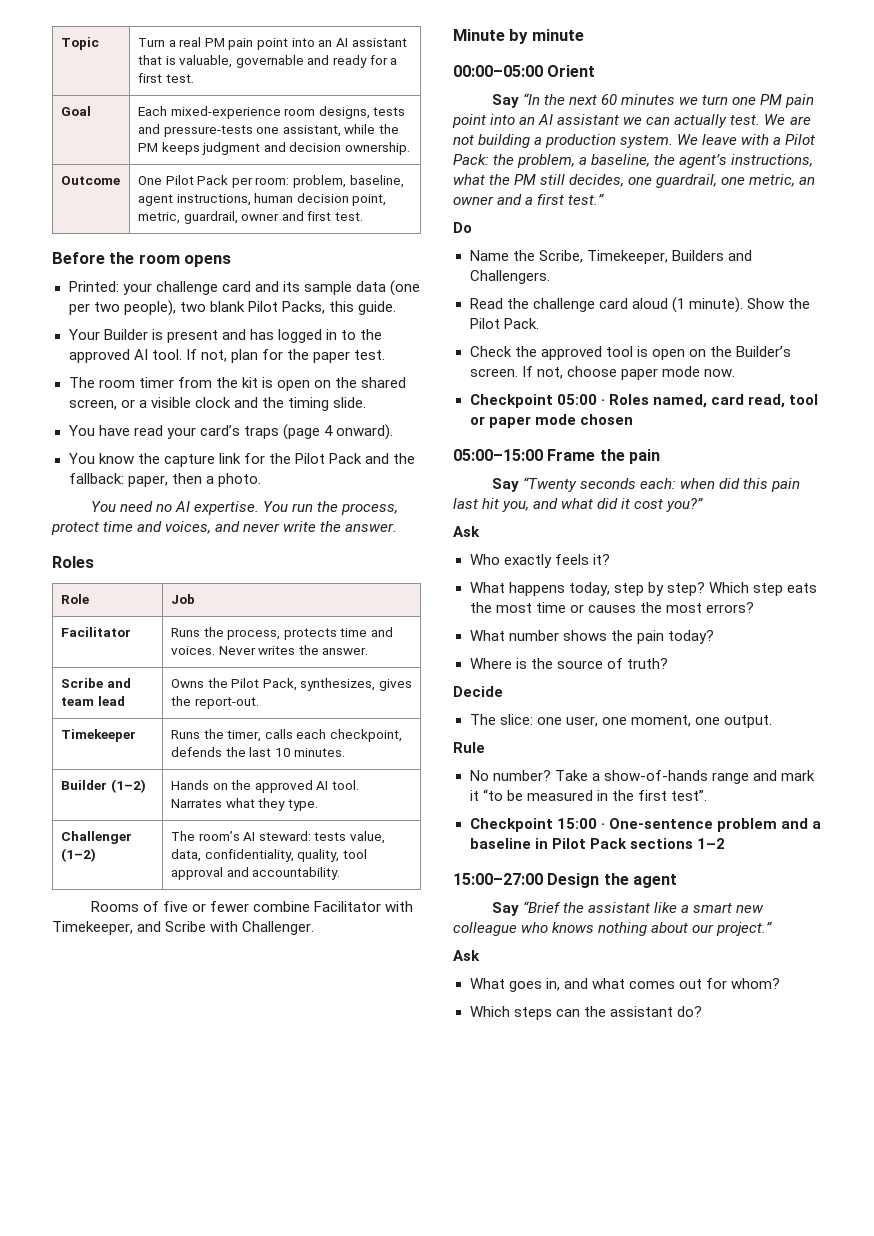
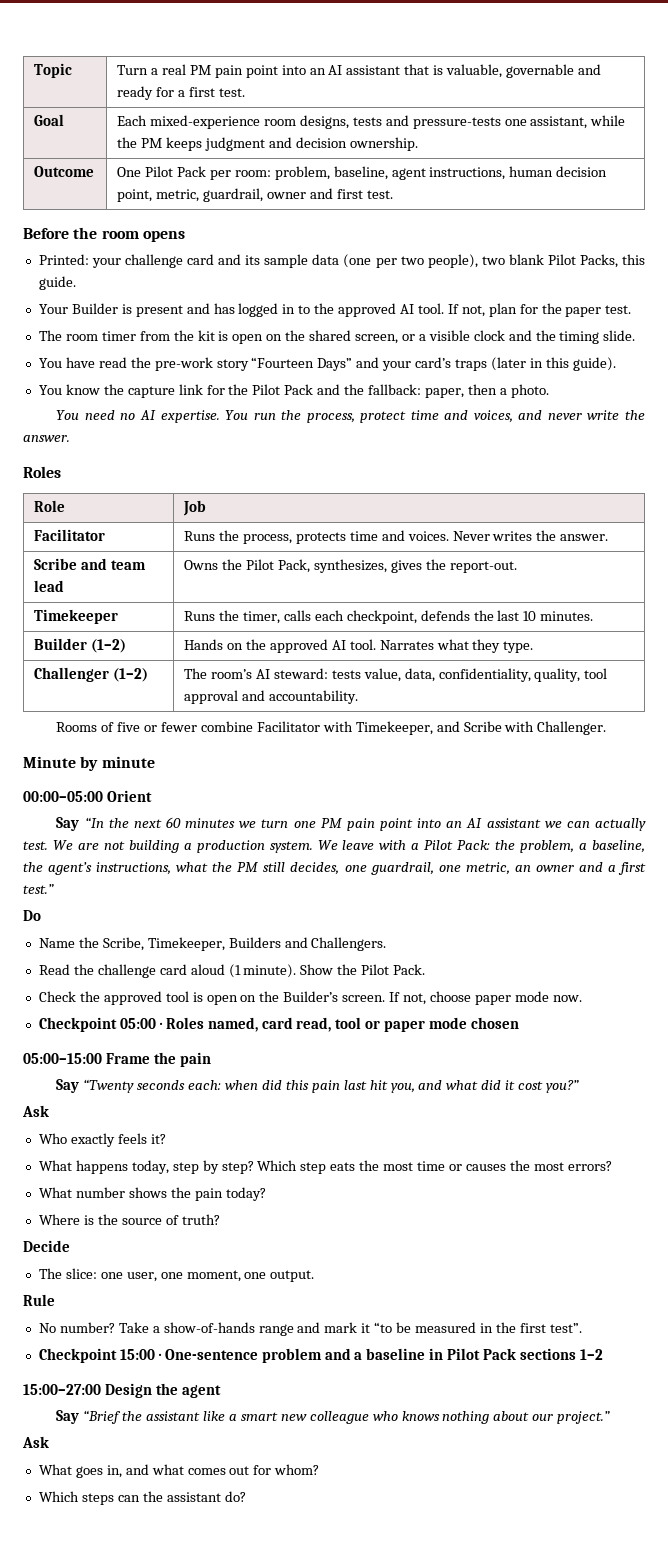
[166,424,393,440] your card’s traps (page 4 onward). -> [130,357,616,371] the pre-work story “Fourteen Days” and your card’s traps (later in this guide).

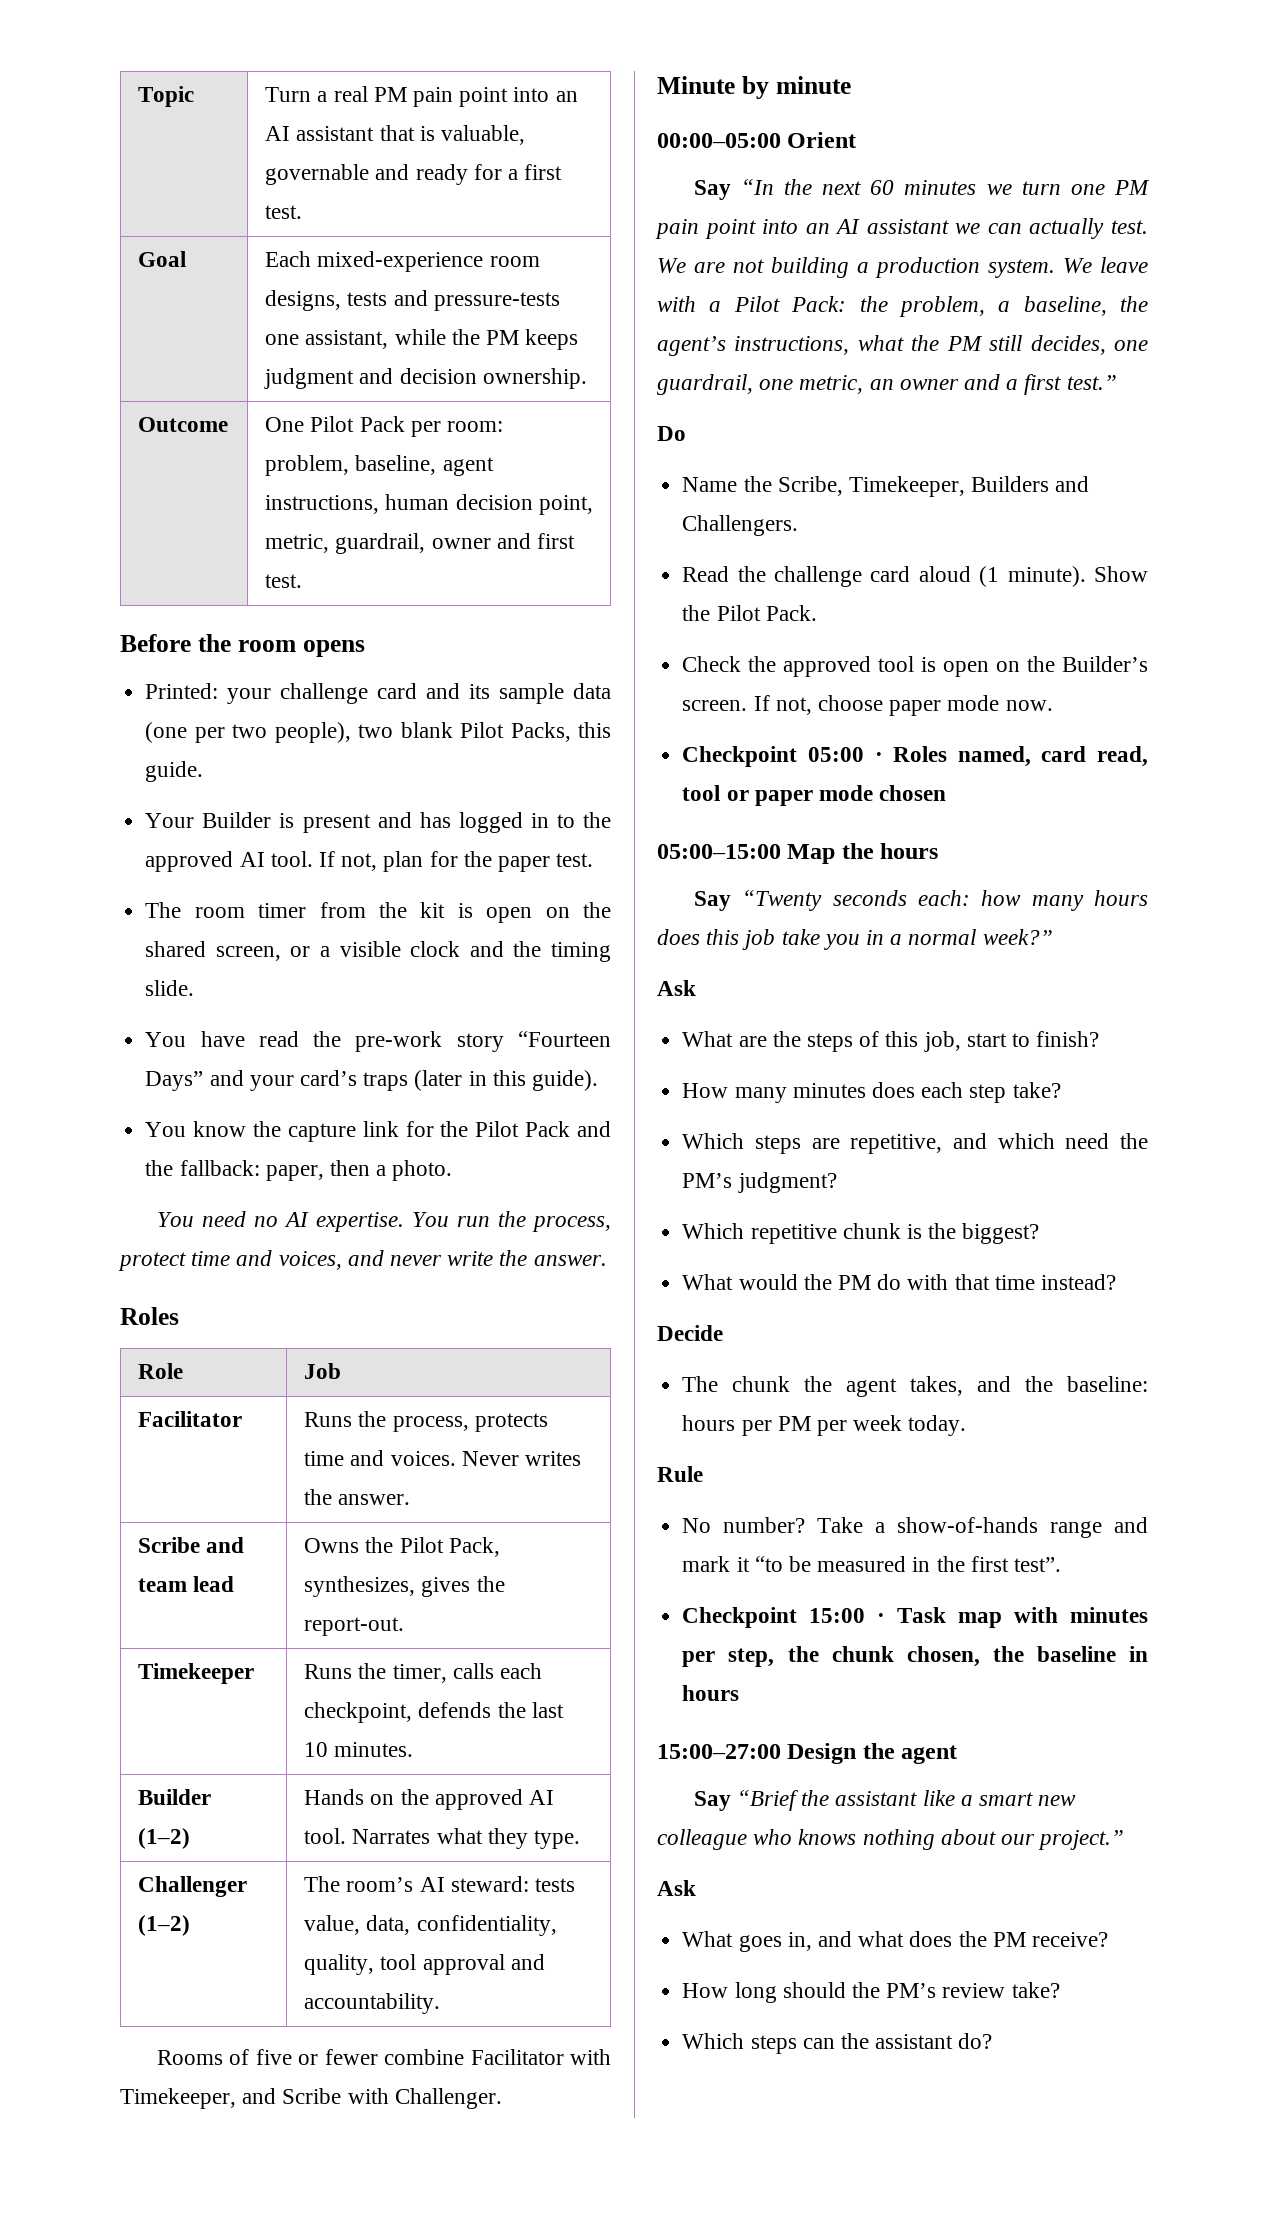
[106,1052,212,1067] Frame the pain -> [787,843,939,864] Map the hours
[225,1080,580,1093] [22,1105,49,1117] [38,1133,166,1147] [38,1160,612,1174] [38,1187,266,1201] [38,1214,220,1225] [23,1240,70,1252] [38,1268,315,1282] when did this pain last hit you, and what did it cost you?” // Ask // Who exactly feels it? // What happens today, step by step? Which step eats the most time or causes the most errors? // What number shows the pain today? // Where is the source of truth? // Decide // The slice: one user, one moment, one output. -> [981,890,1148,911] [657,929,1053,950] [657,980,696,996] [682,1031,1100,1052] [682,1082,1061,1103] [682,1133,1148,1154] [682,1172,837,1193] [682,1223,1040,1244] [682,1274,1116,1290] [657,1325,723,1341] [682,1376,1148,1397] [682,1415,967,1436] how many hours does this job take you in a normal week?” // Ask // What are the steps of this job, start to finish? // How many minutes does each step take? // Which steps are repetitive, and which need the PM’s judgment? // Which repetitive chunk is the biggest? // What would the PM do with that time instead? // Decide // The chunk the agent takes, and the baseline: hours per PM per week today.
[164,1348,603,1363] One-sentence problem and a baseline in Pilot Pack sections 1–2 -> [897,1607,1148,1628] [682,1646,1148,1667] [682,1685,740,1701] Task map with minutes per step, the chunk chosen, the baseline in hours
[187,1464,320,1475] comes out for whom? -> [909,1931,1108,1947] [682,1982,1060,2003] does the PM receive? // How long should the PM’s review take?

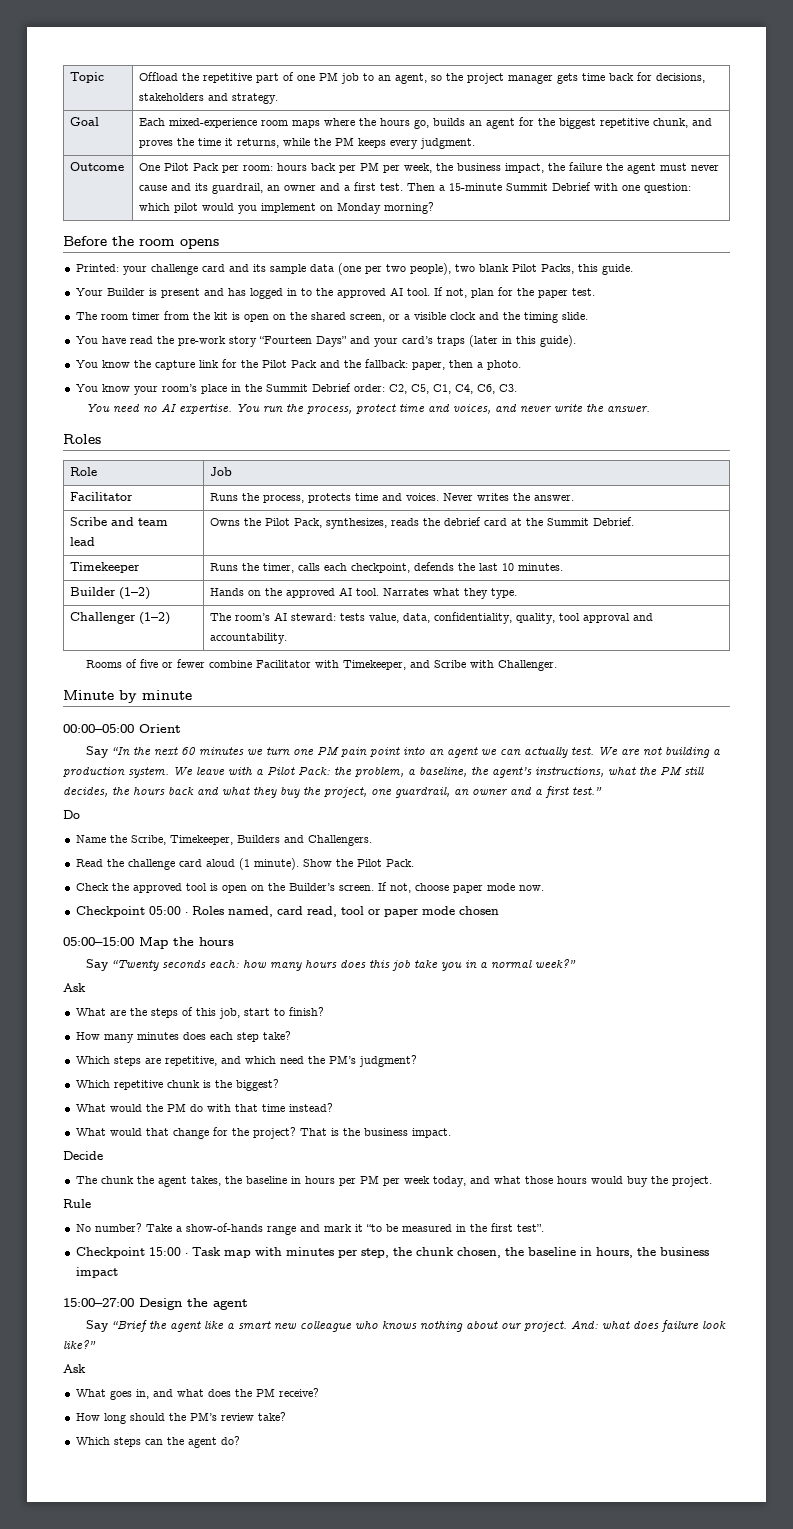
[265,86,578,107] [265,125,525,145] [265,164,563,185] [265,205,303,219] [138,251,187,267] [265,251,540,272] [265,290,560,311] [265,329,579,350] [264,368,587,389] Turn a real PM pain point into an AI assistant that is valuable, governable and ready for a first test. // Goal | Each mixed-experience room designs, tests and pressure-tests one assistant, while the PM keeps judgment and decision ownership. -> [139,72,706,84] [139,93,279,104] [70,117,100,126] [139,117,713,129] [139,137,476,149] Offload the repetitive part of one PM job to an agent, so the project manager gets time back for decisions, stakeholders and strategy. // Goal | Each mixed-experience room maps where the hours go, builds an agent for the biggest repetitive chunk, and proves the time it returns, while the PM keeps every judgment.
[265,455,494,476] [265,494,593,515] [265,533,575,554] [265,574,303,588] problem, baseline, agent instructions, human decision point, metric, guardrail, owner and first test. -> [277,162,720,174] [139,182,692,194] [139,202,435,214] hours back per PM per week, the business impact, the failure the agent must never cause and its guardrail, an owner and a first test. Then a 15-minute Summit Debrief with one question: which pilot would you implement on Monday morning?
(453, 1170) none -> [75,383,517,395] // You know your room’s place in the Summit Debrief order: C2, C5, C1, C4, C6, C3.
[421,1576,505,1597] [304,1617,405,1636] gives the report-out. -> [391,517,635,526] reads the debrief card at the Summit Debrief.
[835,219,949,234] AI assistant -> [447,747,479,758] agent
[1114,340,1148,351] [657,374,864,395] one guardrail, one metric, -> [112,786,450,798] the hours back and what they buy the project, one guardrail,
(1116, 1282) none -> [75,1127,451,1139] // What would that change for the project? That is the business impact.
[977,1376,1148,1392] and the baseline: -> [224,1176,301,1184] the baseline in
[908,1415,967,1436] today. -> [432,1176,712,1187] today, and what those hours would buy the project.
[682,1685,740,1701] hours -> [595,1247,709,1258] [75,1267,118,1278] hours, the business impact
[835,1791,918,1806] assistant -> [170,1321,202,1332] agent
[1038,1830,1125,1850] project.” -> [524,1320,727,1332] [63,1340,96,1349] project. And: what does failure look like?”
[875,2034,954,2049] assistant -> [187,1437,217,1448] agent

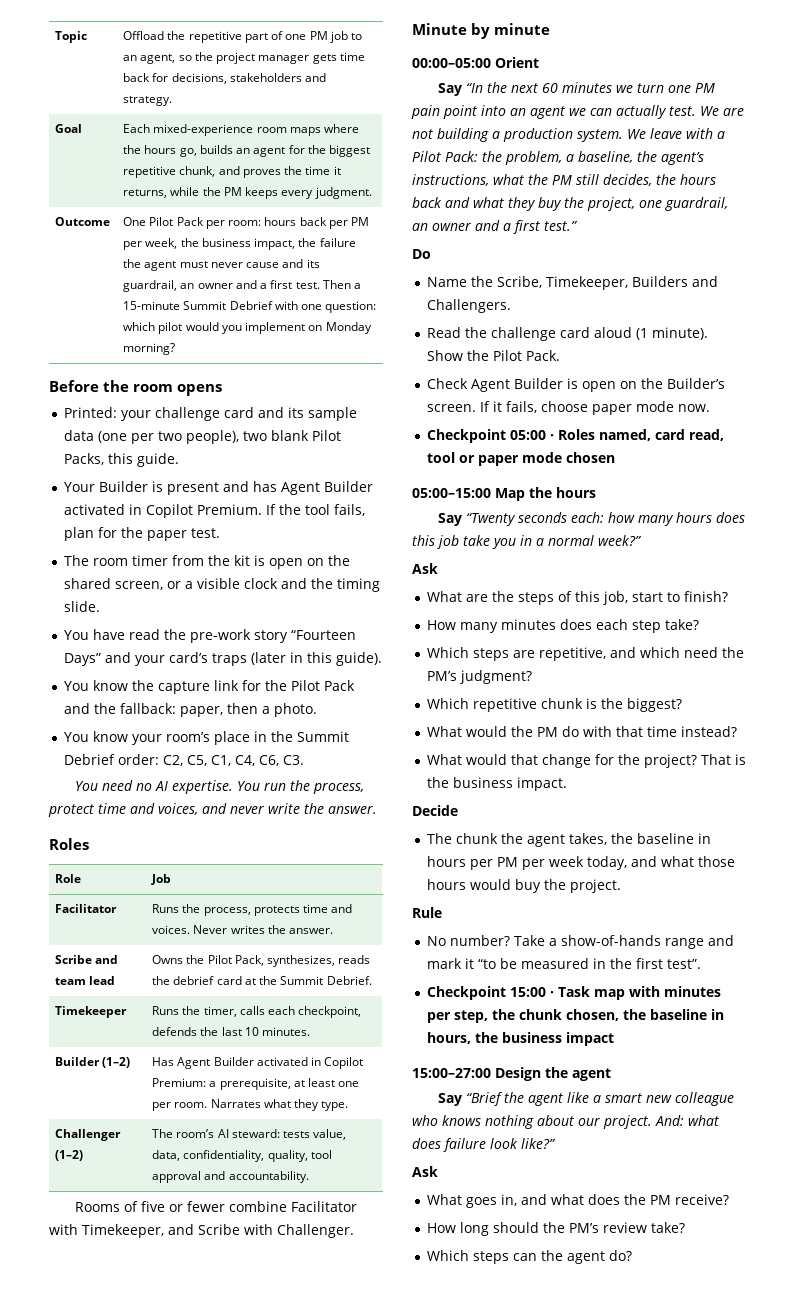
[249,287,467,299] logged in to the approved AI tool. If not, -> [280,481,373,495] [63,504,365,518] Agent Builder activated in Copilot Premium. If the tool fails,
[210,587,380,598] Hands on the approved AI tool. -> [152,1057,364,1069] [152,1078,360,1090] [152,1102,208,1111] Has Agent Builder activated in Copilot Premium: a prerequisite, at least one per room.
[111,883,207,893] the approved tool -> [470,378,563,392] Agent Builder
[389,883,411,893] not, -> [492,401,537,413] it fails,

